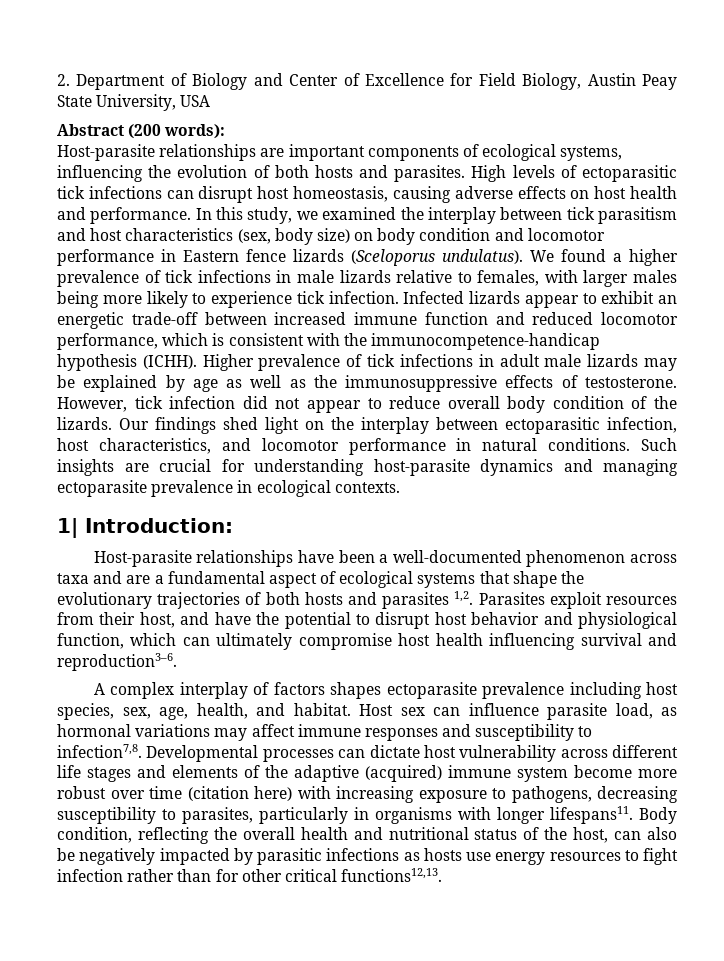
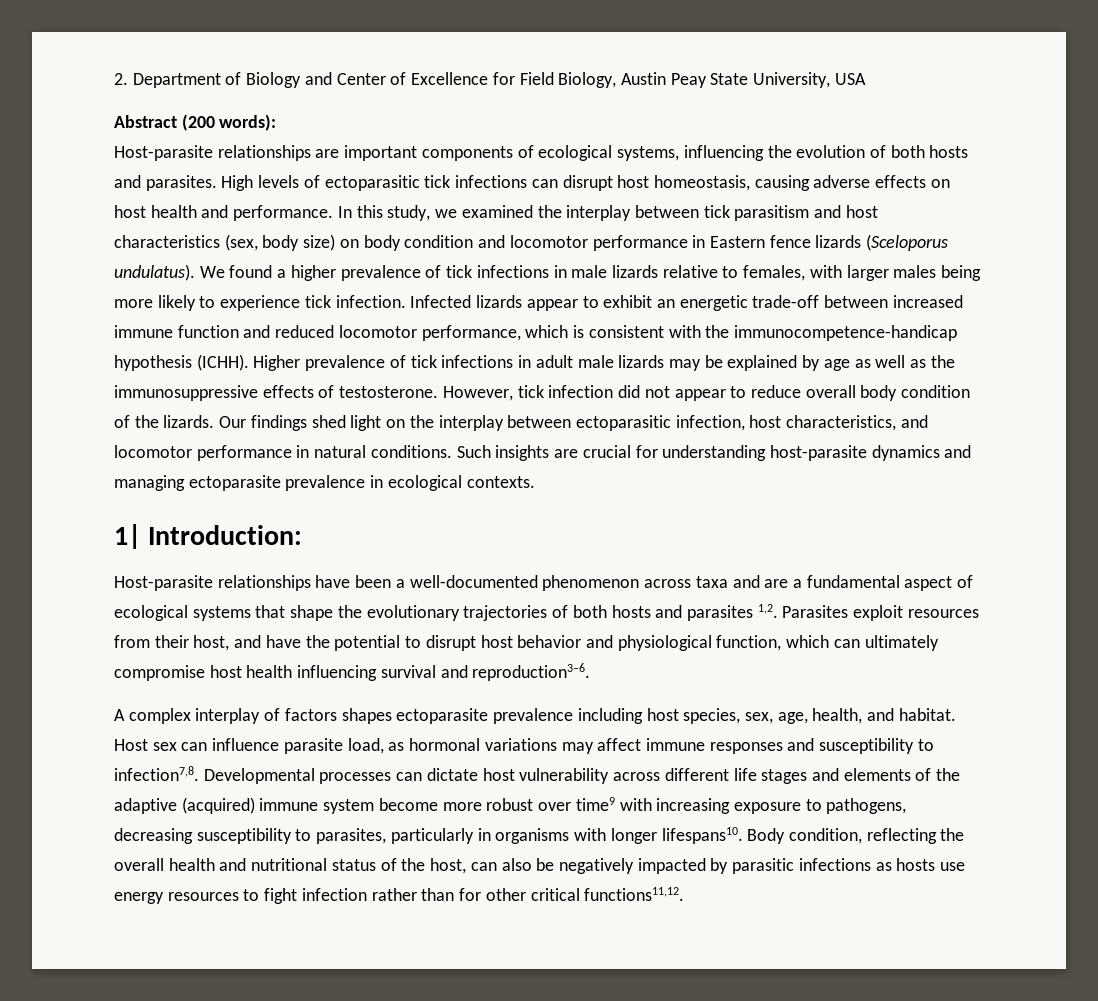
[149,786,292,801] time (citation here) -> [575,797,615,811] time9
[550,806,633,824] lifespans11. -> [661,827,743,844] lifespans10.
[341,868,443,882] functions12,13. -> [584,887,685,901] functions11,12.

